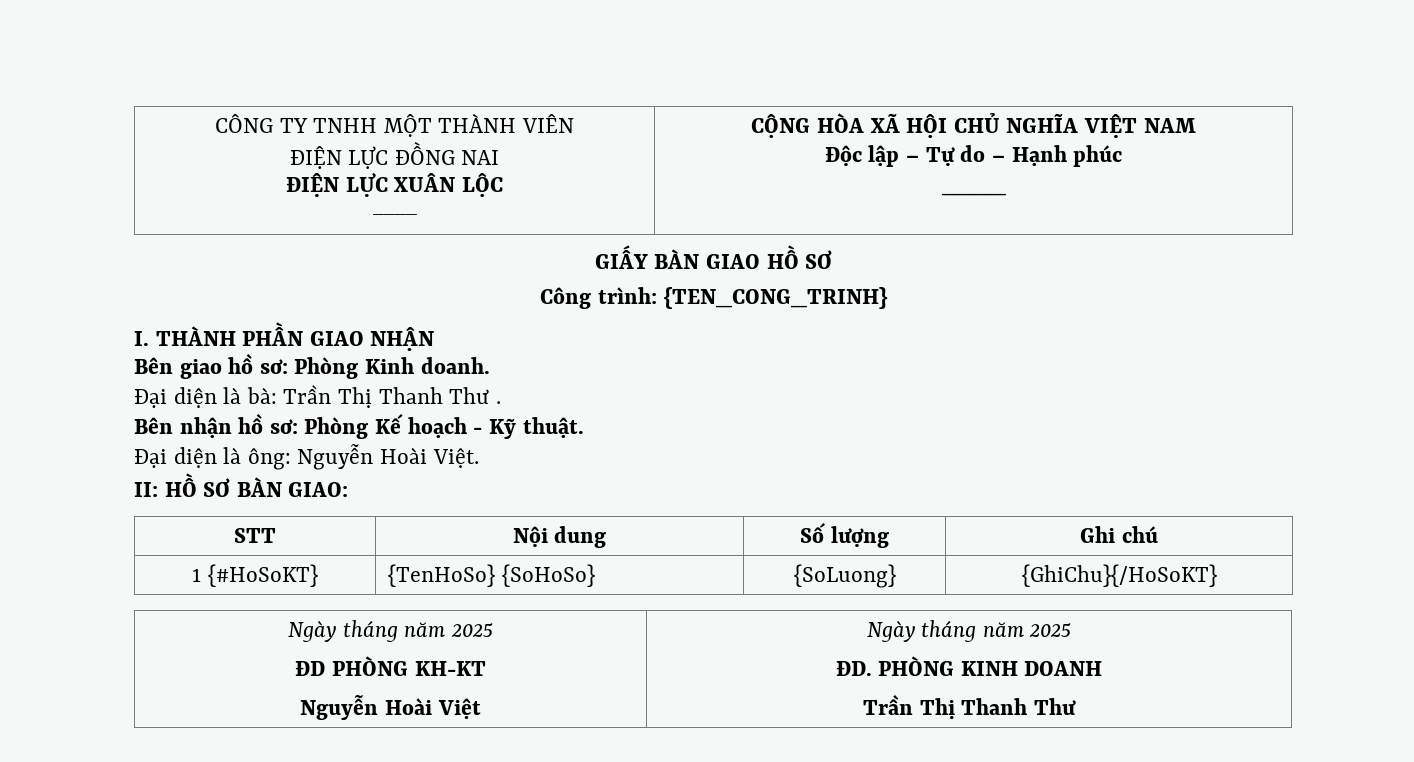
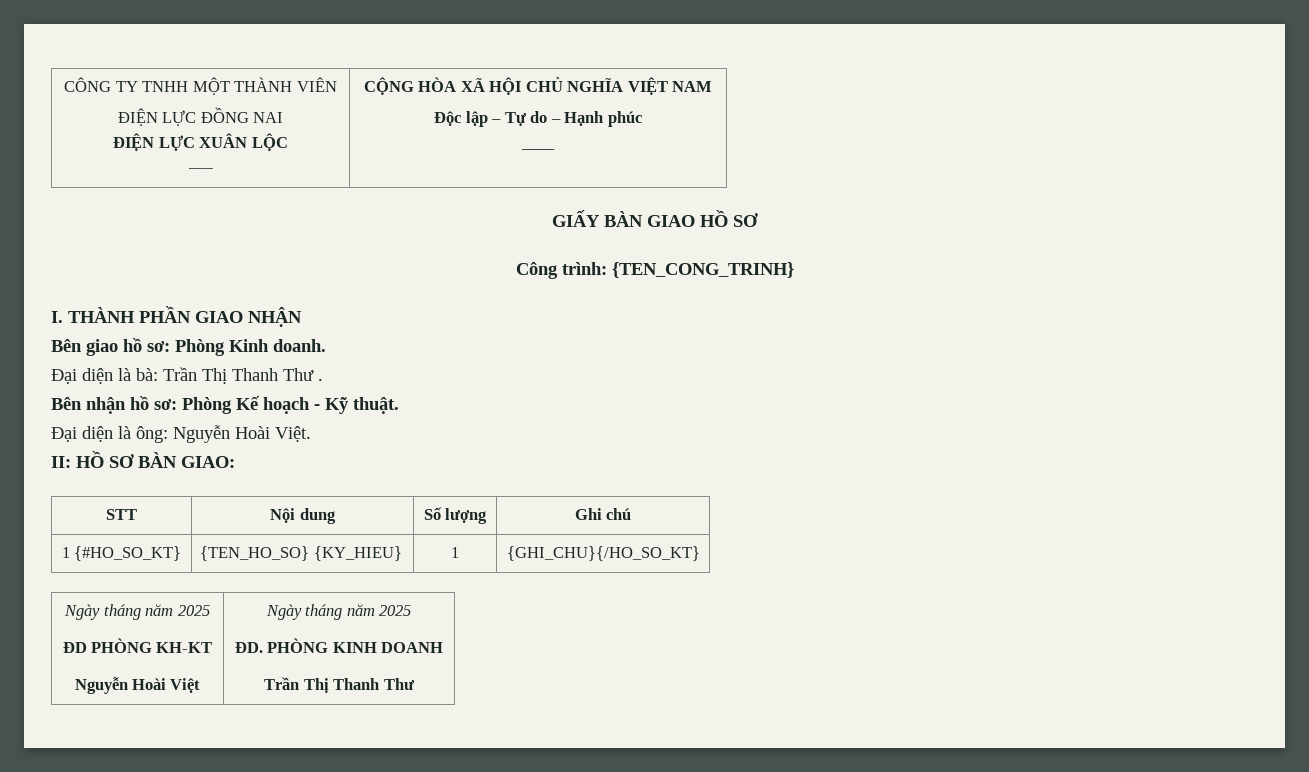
[207,564,318,587] [388,564,596,587] [793,564,896,588] [1021,564,1217,587] {#HoSoKT} | {TenHoSo} {SoHoSo} | {SoLuong} | {GhiChu}{/HoSoKT} -> [74,546,182,561] [200,546,402,561] [451,547,459,558] [506,546,700,561] {#HO_SO_KT} | {TEN_HO_SO} {KY_HIEU} | 1 | {GHI_CHU}{/HO_SO_KT}

